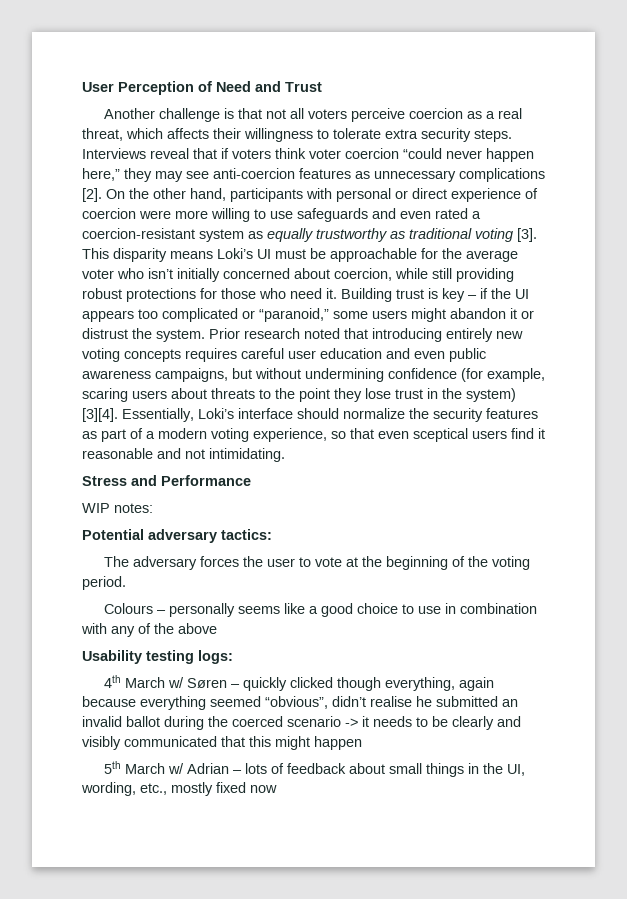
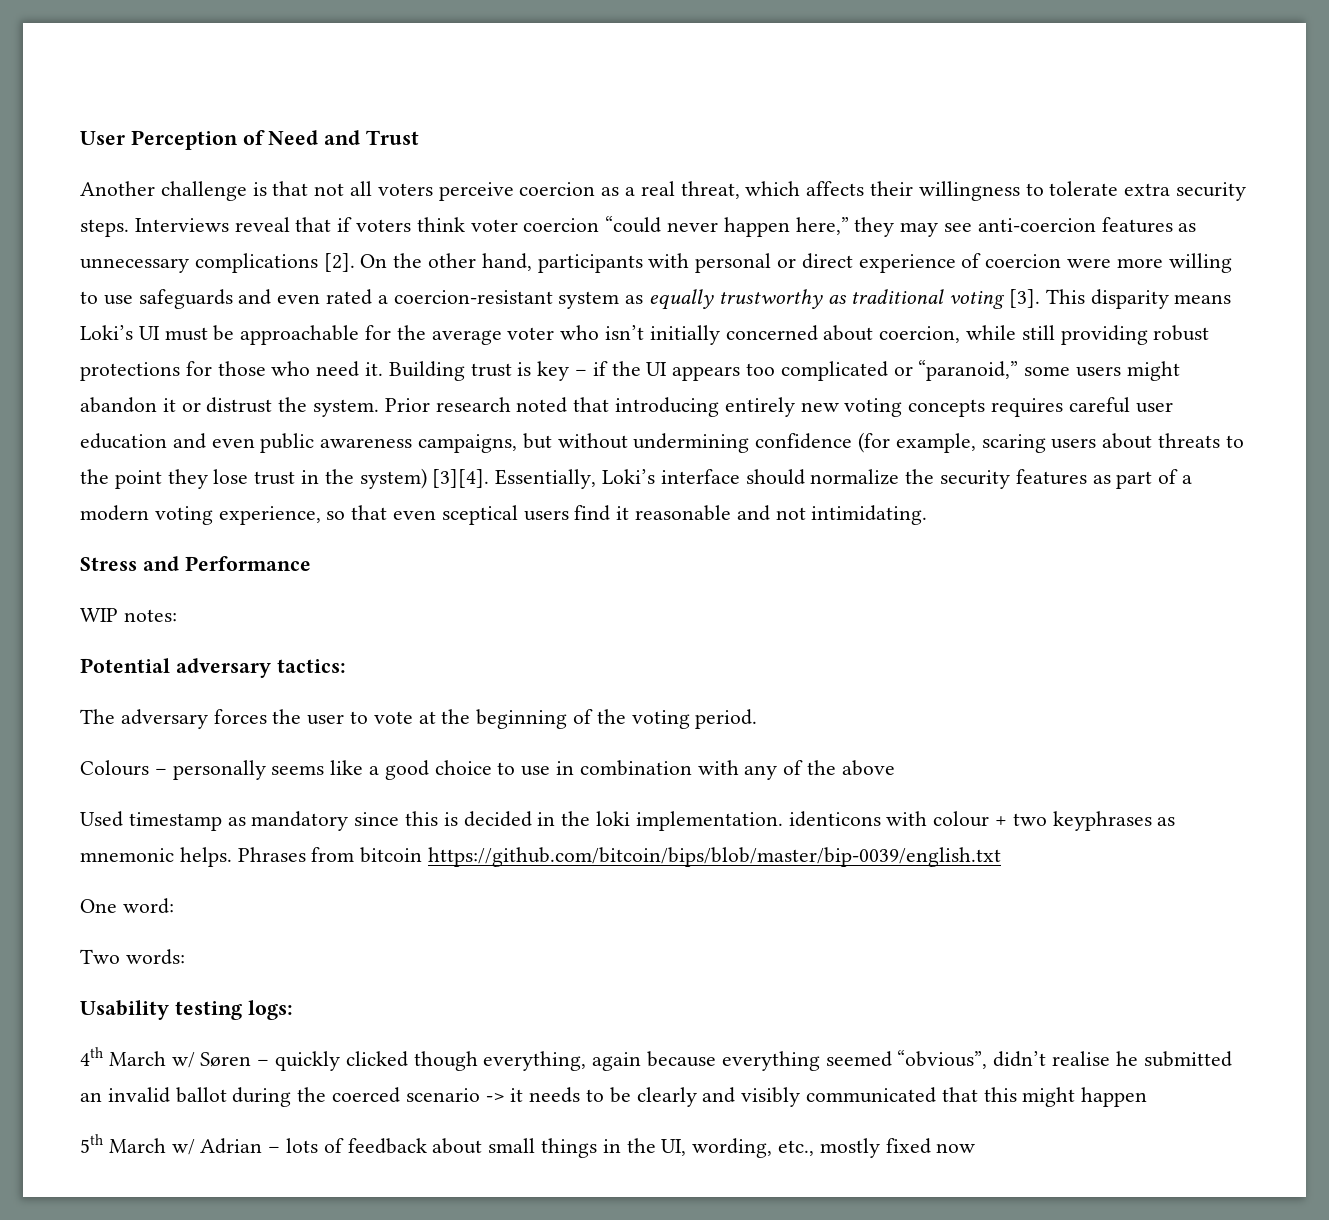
(217, 628) none -> [80,811,1176,831] [80,847,1002,867] [80,898,174,914] [80,949,185,965] // Used timestamp as mandatory since this is decided in the loki implementation. identicons with colour + two keyphrases as mnemonic helps. Phrases from bitcoin https://github.com/bitcoin/bips/blob/master/bip-0039/english.txt // One word: // Two words:

